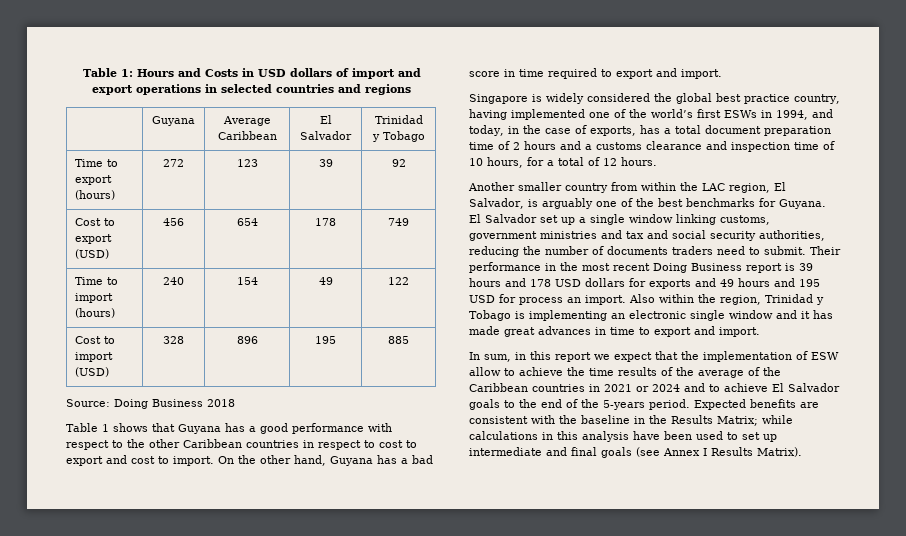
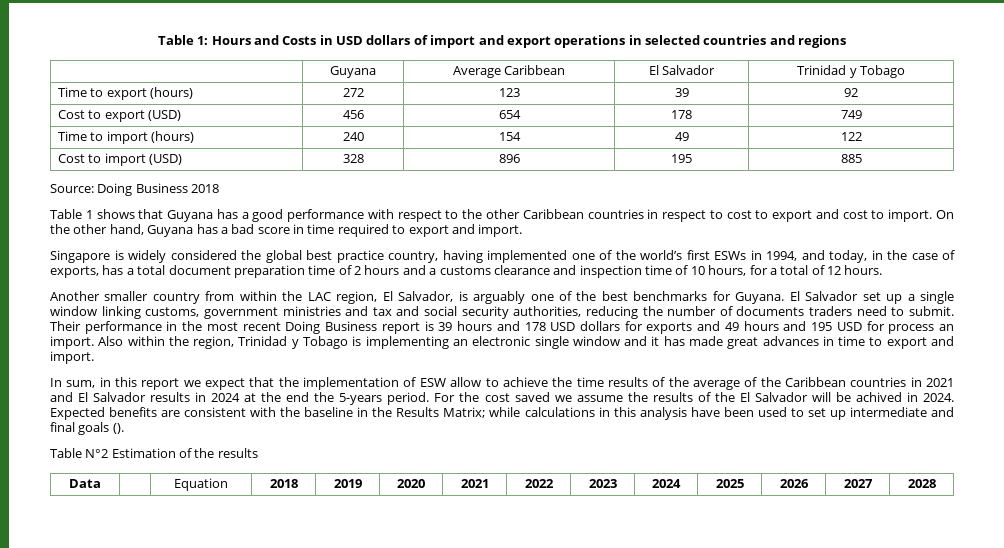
[636,383,840,392] [469,399,515,410] or 2024 and to achieve El Salvador goals to -> [50,392,257,402] and El Salvador results in 2024 at
[566,399,578,408] of -> (310, 397) none
(690, 404) none -> [434,392,955,402] For the cost saved we assume the results of the El Salvador will be achived in 2024.
[636,447,802,457] (see Annex I Results Matrix). -> [112,423,124,434] [50,448,258,458] [69,479,101,488] [174,478,228,491] [269,479,298,488] [333,479,362,488] [397,479,425,488] [460,479,489,488] [524,479,554,488] [588,479,617,488] [652,479,681,488] [715,479,744,488] [779,479,809,488] [843,479,873,488] [907,479,936,488] (). // Table N°2 Estimation of the results // Data | | Equation | 2018 | 2019 | 2020 | 2021 | 2022 | 2023 | 2024 | 2025 | 2026 | 2027 | 2028

